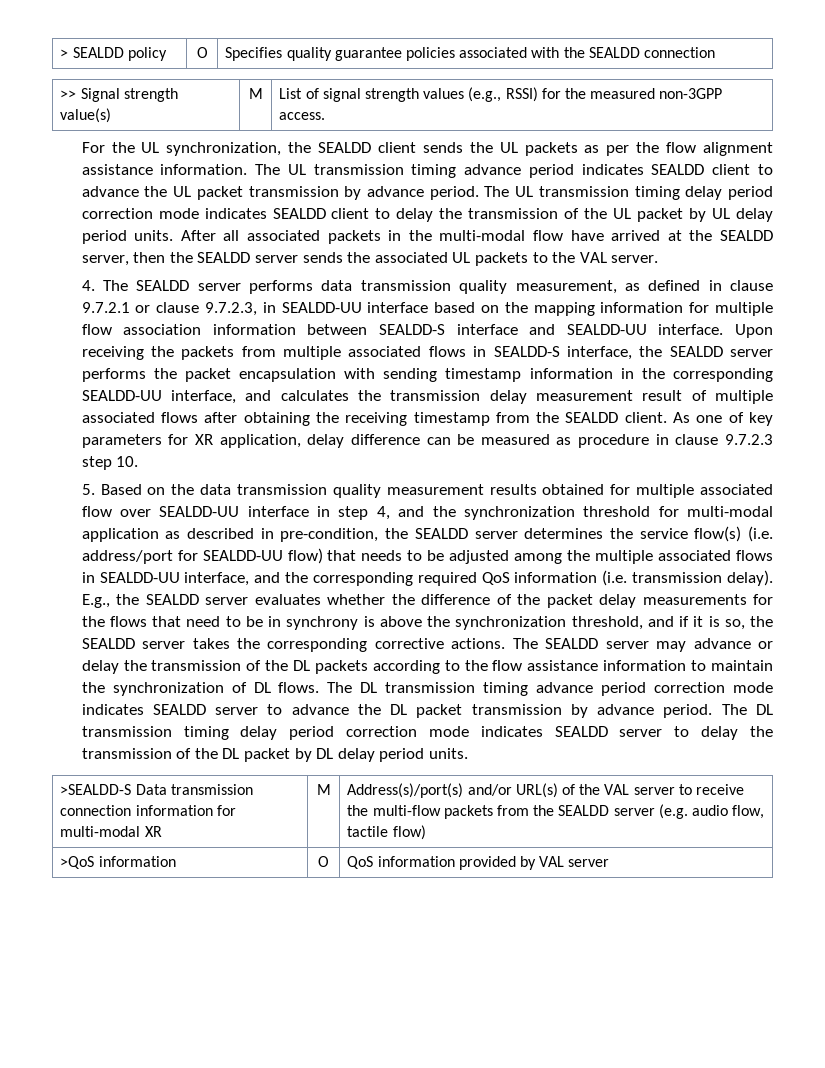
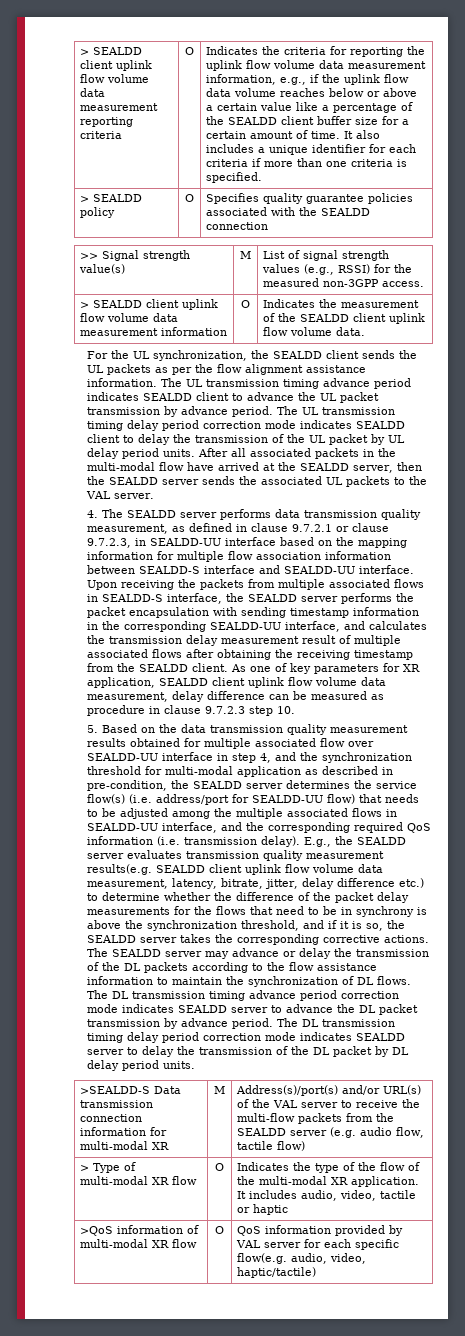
[60,47,124,58] > SEALDD -> [80,47,143,55] [80,60,153,71] [80,74,150,83] [80,88,106,97] [80,103,159,111] [80,117,134,127] [80,131,123,139] [185,47,194,55] [206,46,426,57] [206,60,427,71] [206,74,410,85] [206,88,418,97] [206,102,414,113] [206,116,410,125] [206,130,381,139] [206,144,417,155] [206,158,408,167] [206,172,263,183] [80,194,143,202] > SEALDD client uplink flow volume data measurement reporting criteria | O | Indicates the criteria for reporting the uplink flow volume data measurement information, e.g., if the uplink flow data volume reaches below or above a certain value like a percentage of the SEALDD client buffer size for a certain amount of time. It also includes a unique identifier for each criteria if more than one criteria is specified. // > SEALDD
(326, 116) none -> [80,299,219,310] [80,313,179,322] [80,327,228,336] [241,300,250,308] [263,299,420,308] [263,313,426,324] [263,327,366,336] // > SEALDD client uplink flow volume data measurement information | O | Indicates the measurement of the SEALDD client uplink flow volume data.
(301, 441) none -> [158,677,386,688] [86,692,168,702] SEALDD client uplink flow volume data measurement,
(321, 599) none -> [185,850,384,861] [86,864,383,875] [86,878,424,889] [86,892,160,901] transmission quality measurement results(e.g. SEALDD client uplink flow volume data measurement, latency, bitrate, jitter, delay difference etc.) to determine
[60,856,176,869] >QoS information -> [80,1162,137,1173] [80,1176,198,1185] [215,1163,224,1171] [237,1162,421,1173] [237,1176,420,1187] [237,1190,417,1201] [237,1204,289,1215] [80,1225,200,1236] [80,1239,198,1248] > Type of multi-modal XR flow | O | Indicates the type of the flow of the multi-modal XR application. It includes audio, video, tactile or haptic // >QoS information of multi-modal XR flow
(610, 863) none -> [304,1239,400,1250] [237,1253,367,1264] [237,1267,317,1278] for each specific flow(e.g. audio, video, haptic/tactile)

